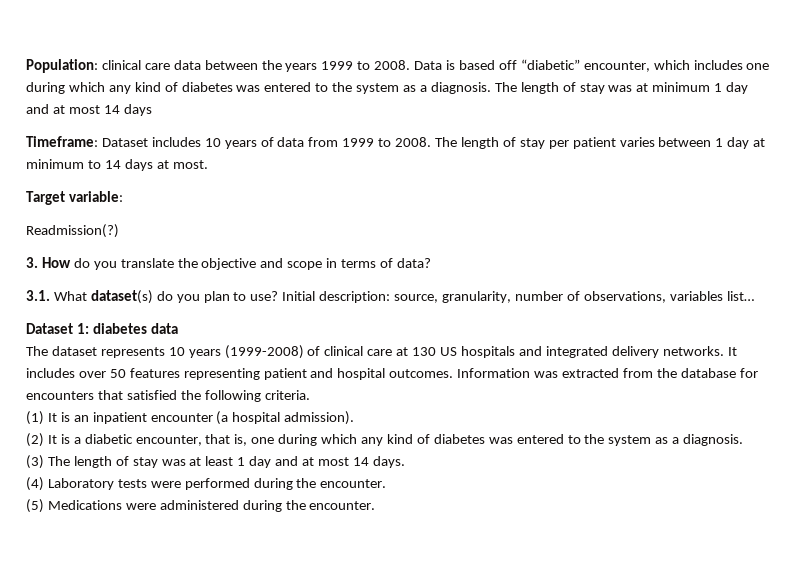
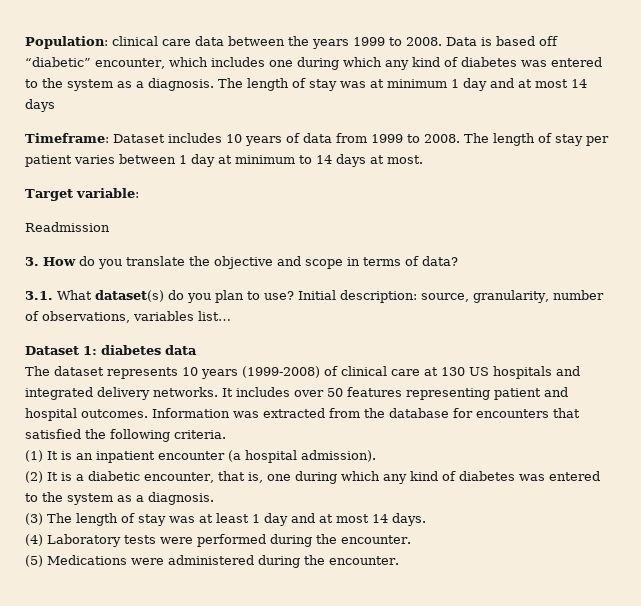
[26,224,119,238] Readmission(?) -> [25,222,110,232] Readmission

